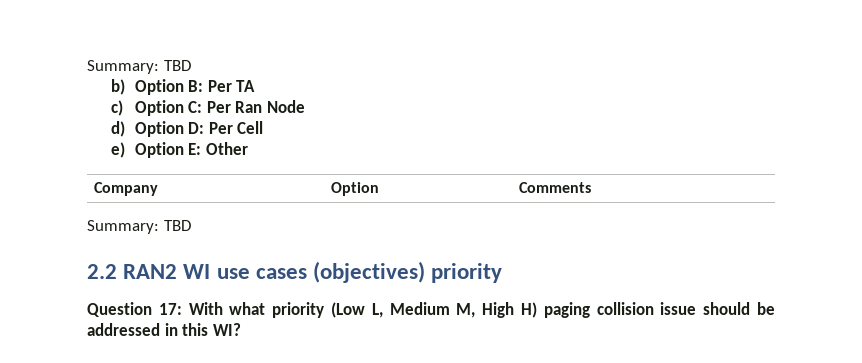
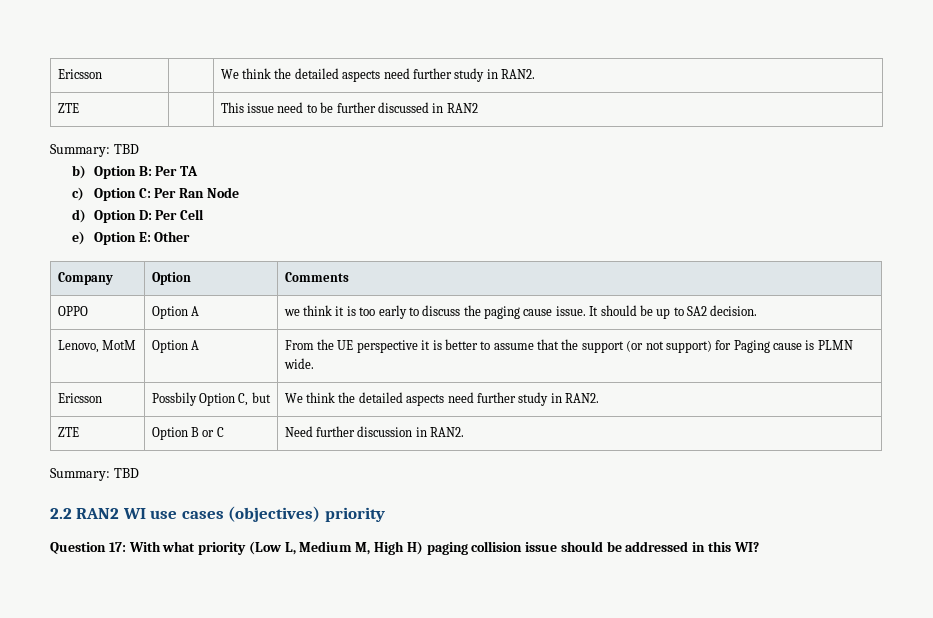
(87, 67) none -> [57,69,102,79] [220,68,536,82] [57,103,79,113] [220,102,478,113] Ericsson | | We think the detailed aspects need further study in RAN2. // ZTE | | This issue need to be further discussed in RAN2 //
(591, 187) none -> [57,306,88,316] [151,306,200,319] [283,305,758,319] [57,340,137,353] [151,340,200,353] [284,339,853,353] [283,358,314,369] [57,393,102,403] [151,392,271,406] [284,392,600,406] [57,427,79,437] [151,427,224,440] [284,426,465,437] // OPPO | Option A | we think it is too early to discuss the paging cause issue. It should be up to SA2 decision. // Lenovo, MotM | Option A | From the UE perspective it is better to assume that the support (or not support) for Paging cause is PLMN wide. // Ericsson | Possbily Option C, but | We think the detailed aspects need further study in RAN2. // ZTE | Option B or C | Need further discussion in RAN2.

